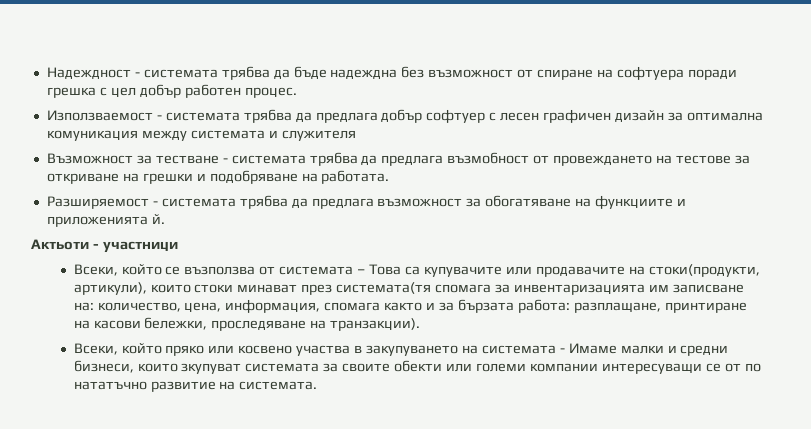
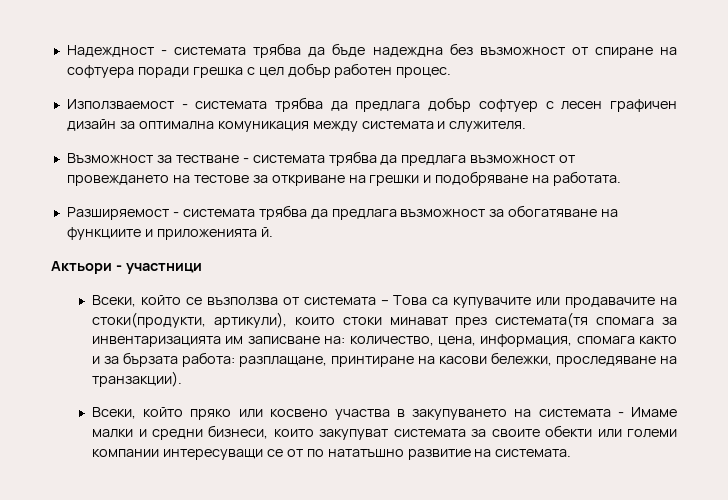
[281,130,356,141] служителя -> [449,121,527,132] служителя.
[447,152,530,164] възмобност -> [470,155,556,163] възможност
[31,239,89,250] Актьоти -> [51,261,112,274] Актьори
[181,363,242,374] зкупуват -> [319,429,389,440] закупуват
[73,381,147,390] нататъчно -> [327,449,404,457] нататъшно

